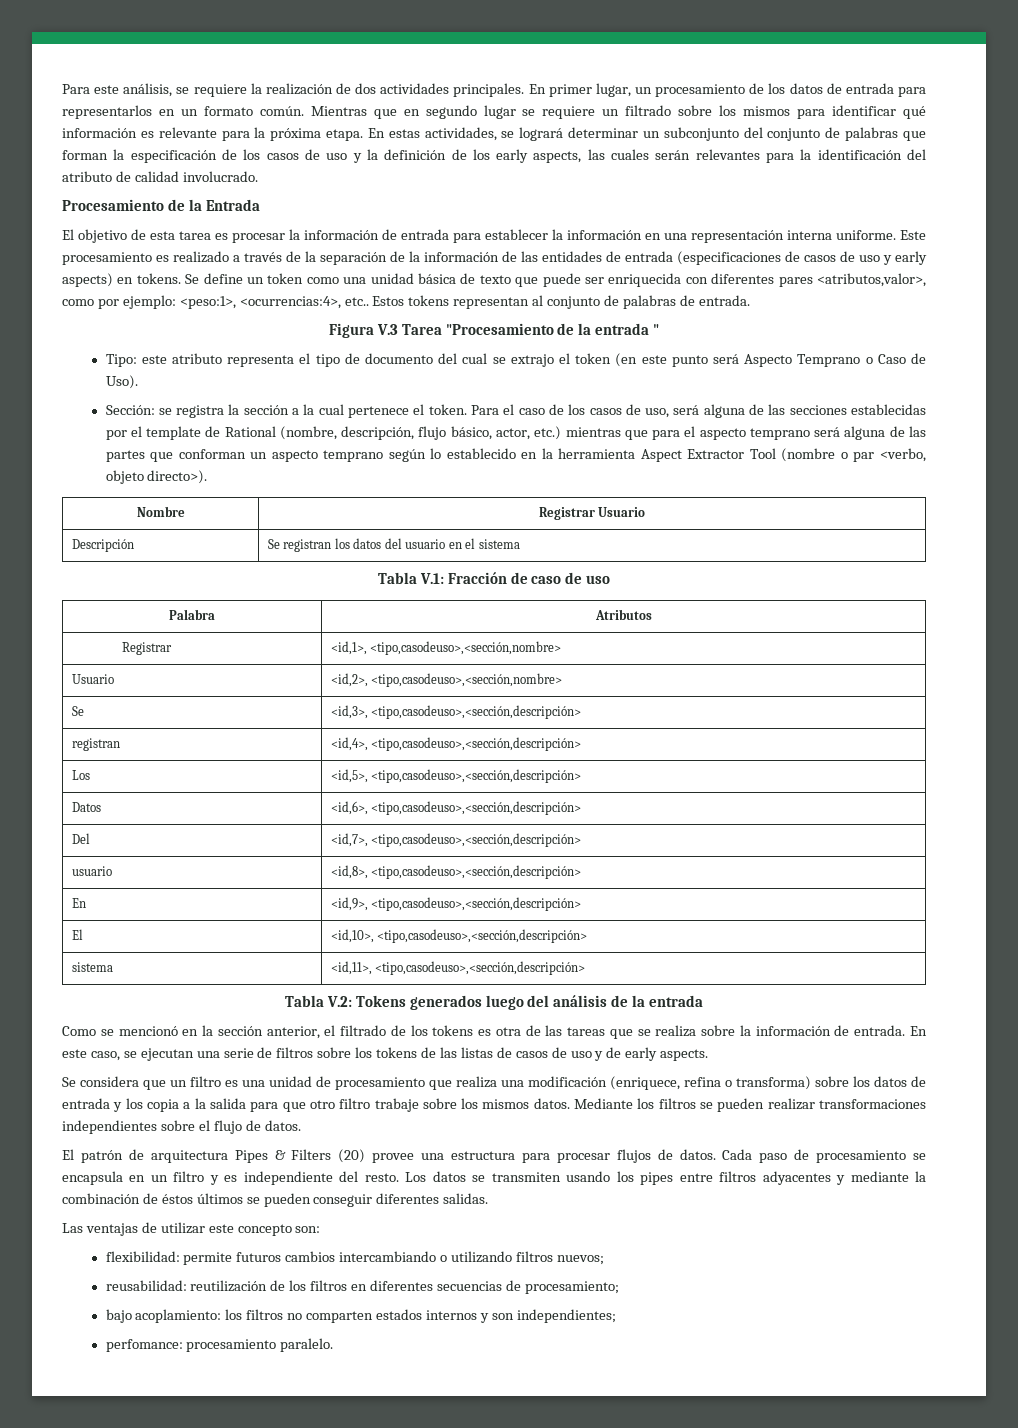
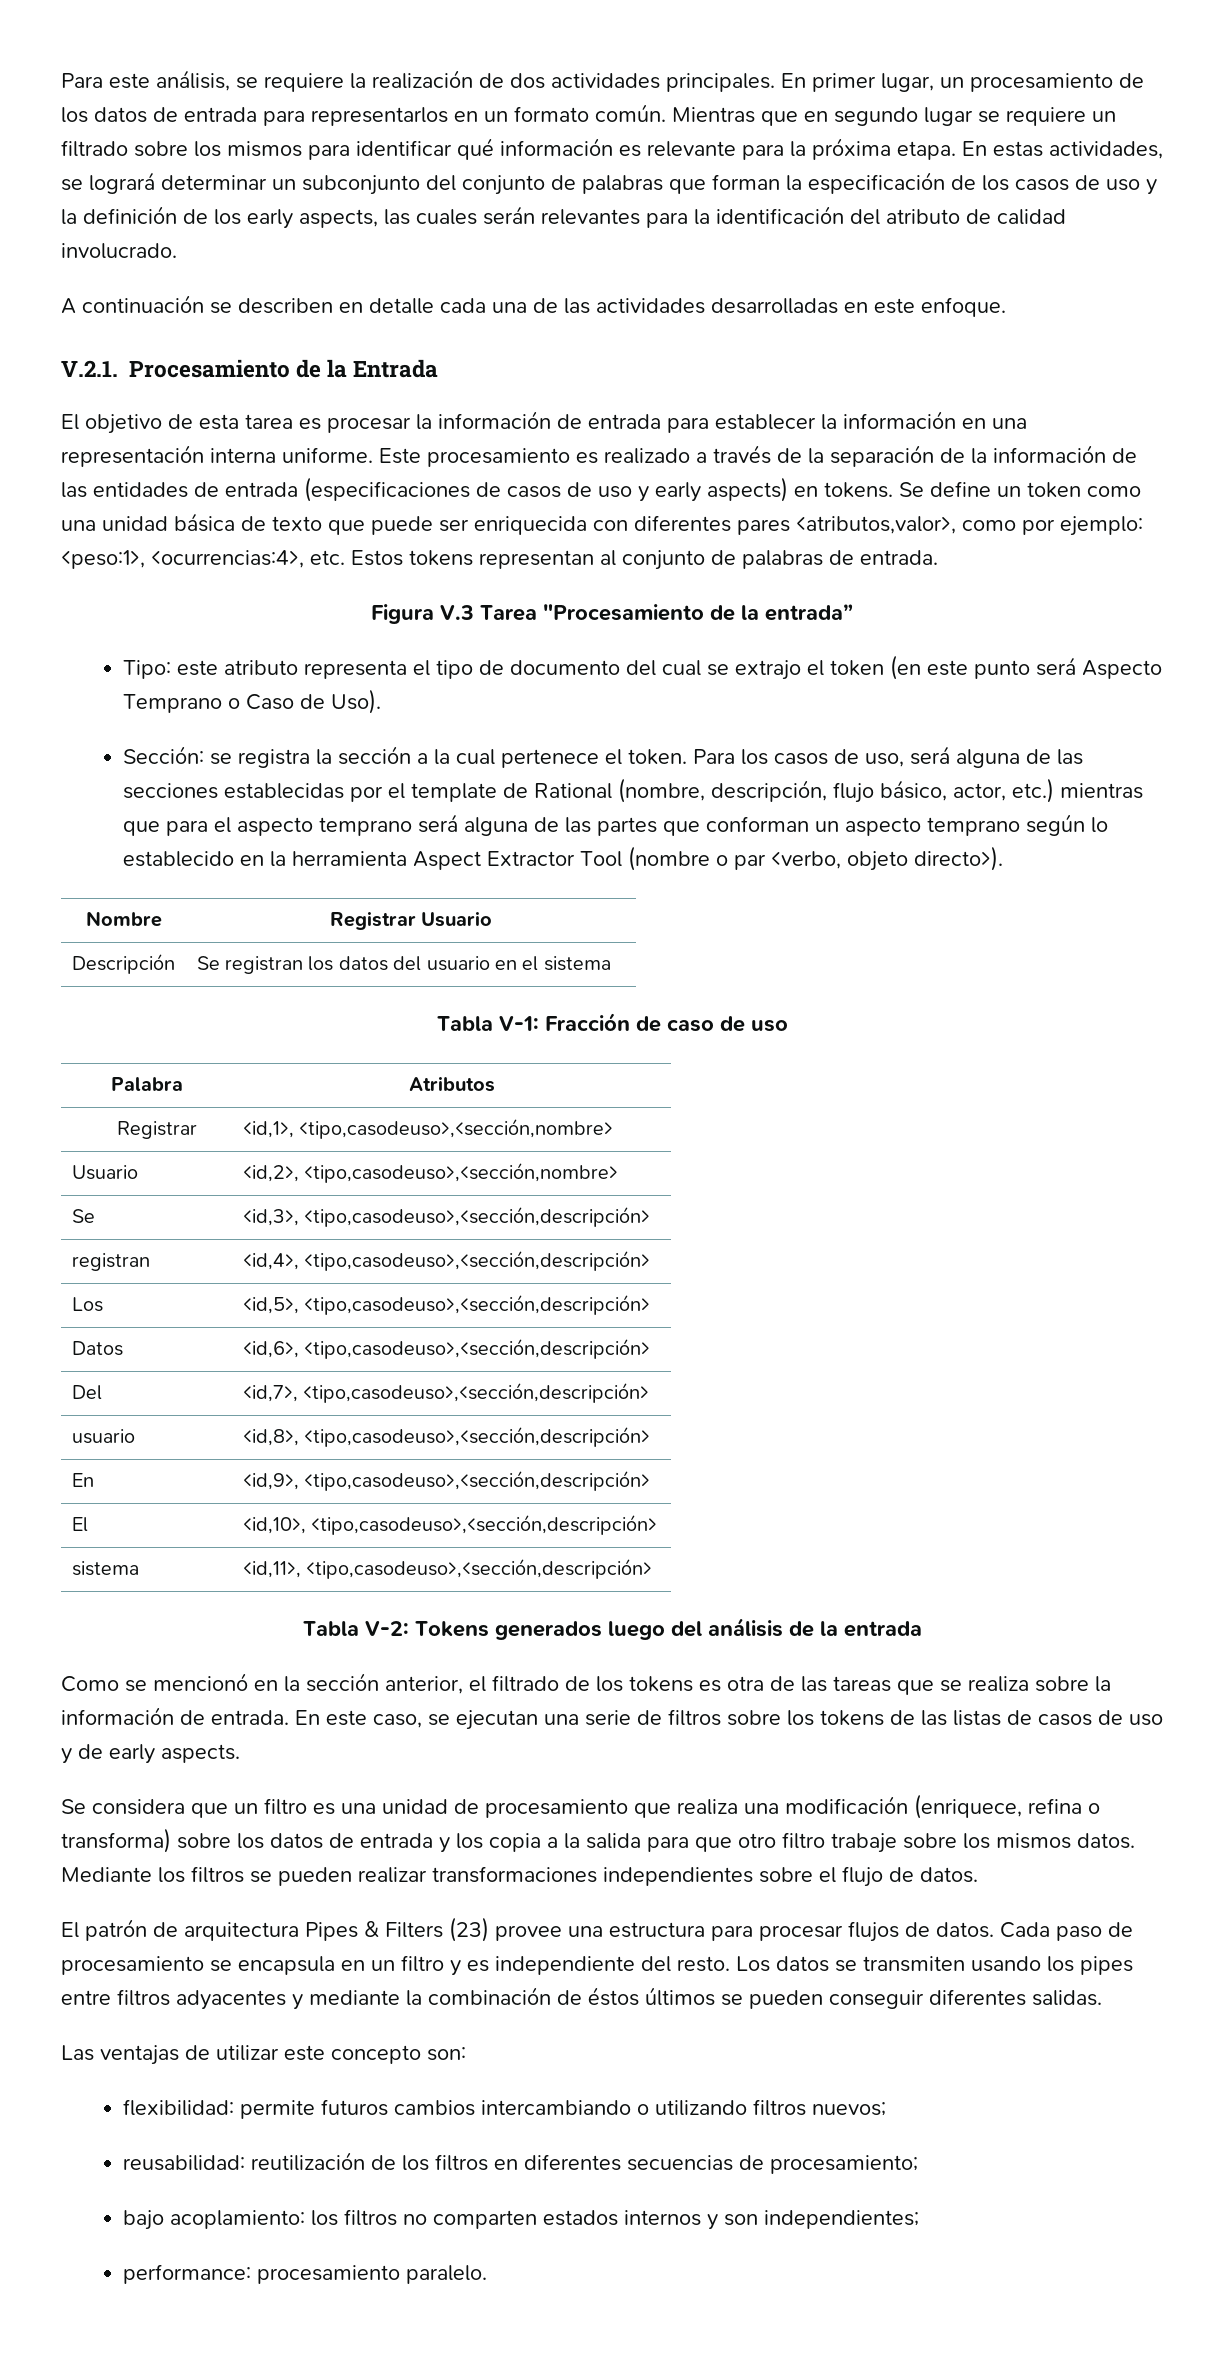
(258, 176) none -> [61,295,1006,317] [61,360,118,377] A continuación se describen en detalle cada una de las actividades desarrolladas en este enfoque. // V.2.1.
[344,297,369,306] etc.. -> [310,550,345,565] etc.
[595,323,660,335] entrada " -> [765,604,853,621] entrada”
[503,404,564,415] el caso de -> (736, 756) none
[419,573,444,584] V.1: -> [498,1016,539,1031] V-1:
[326,996,352,1007] V.2: -> [364,1621,409,1636] V-2:
[338,1149,366,1163] (20) -> [449,1917,489,1942] (23)
[105,1339,183,1352] perfomance: -> [123,2264,252,2284] performance:

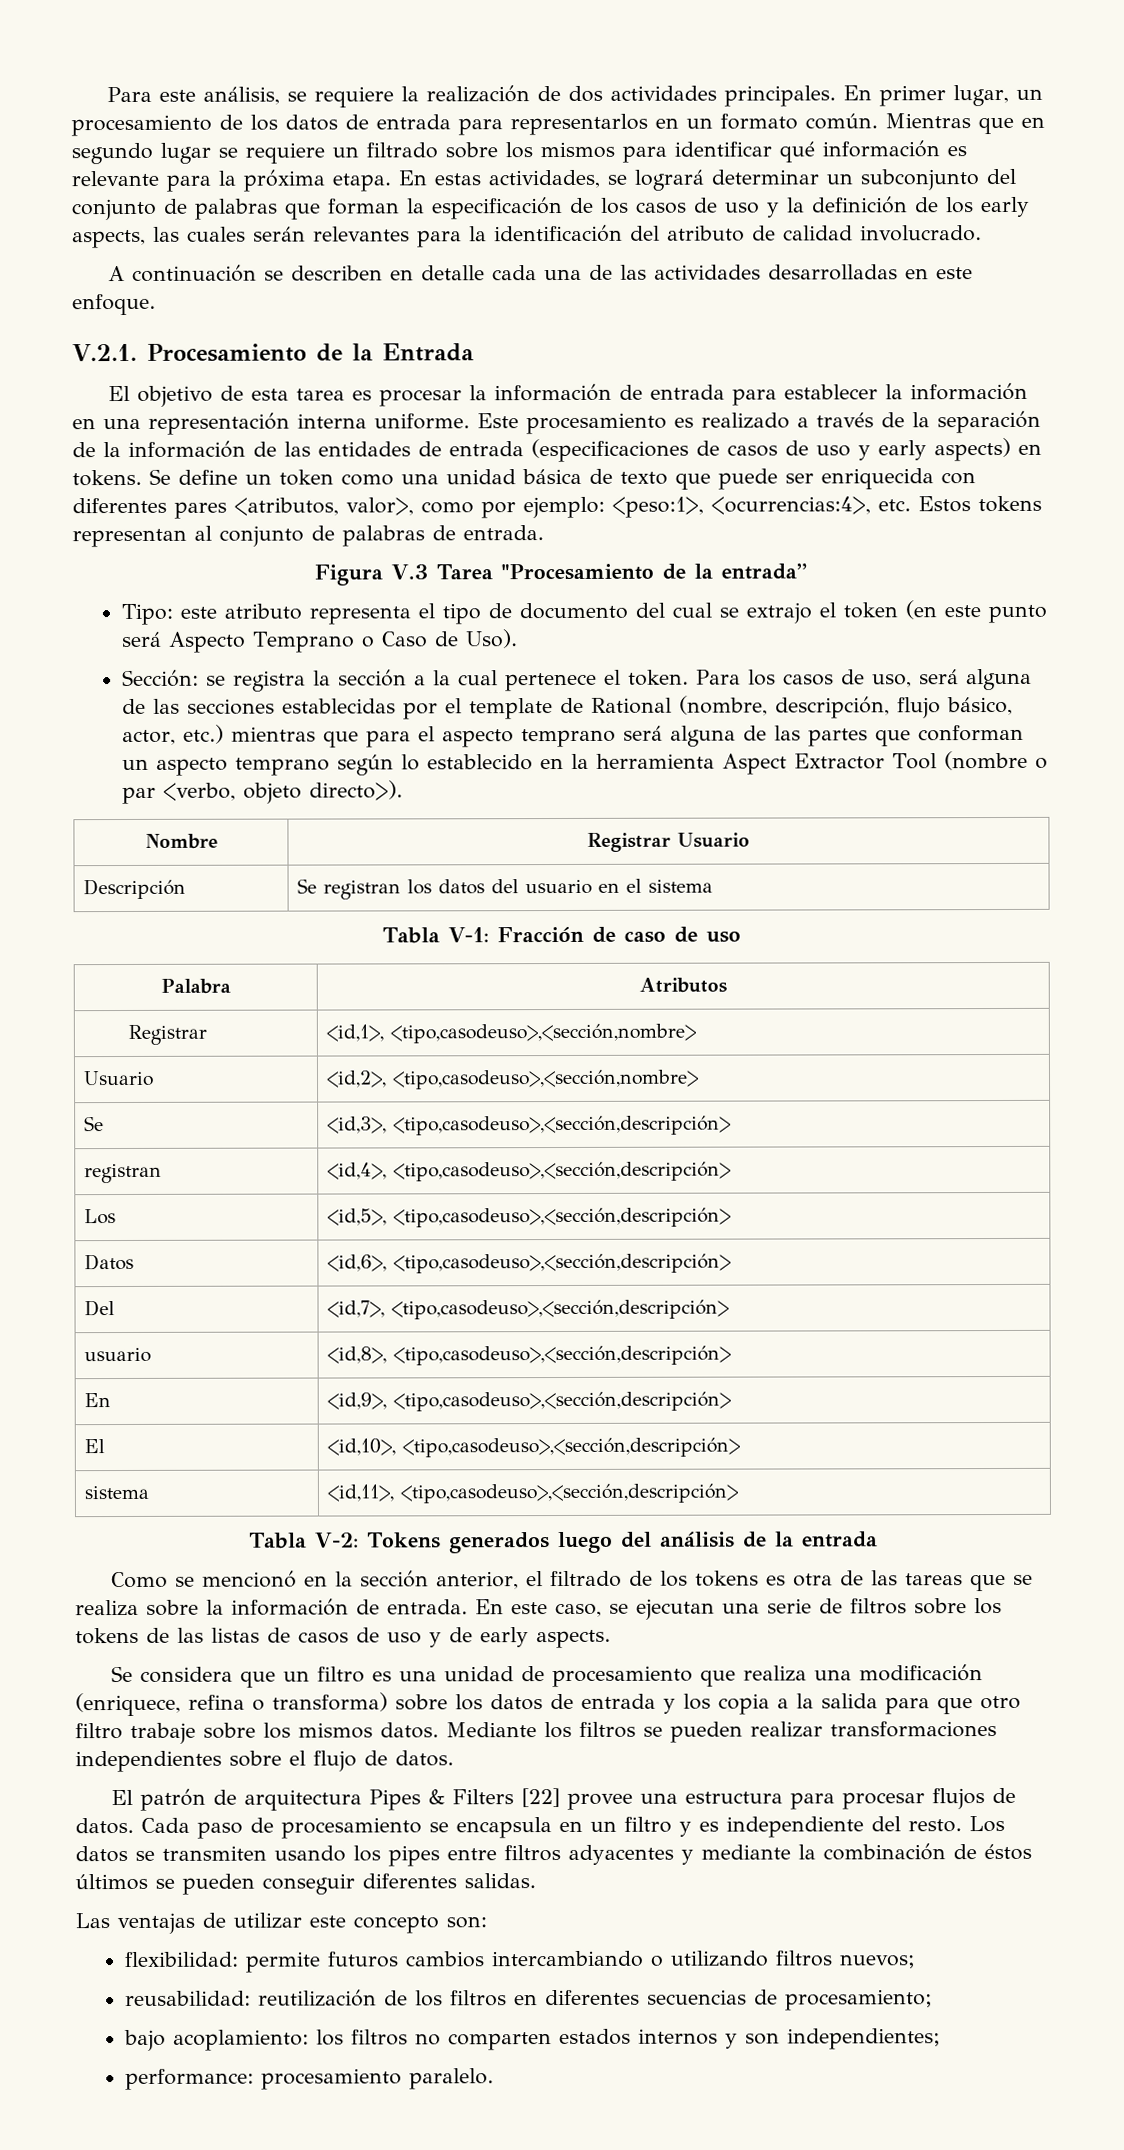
[796,516,956,534] <atributos,valor>, -> [234,497,414,516] <atributos, valor>,
[449,1917,489,1942] (23) -> [521,1788,561,1808] [22]

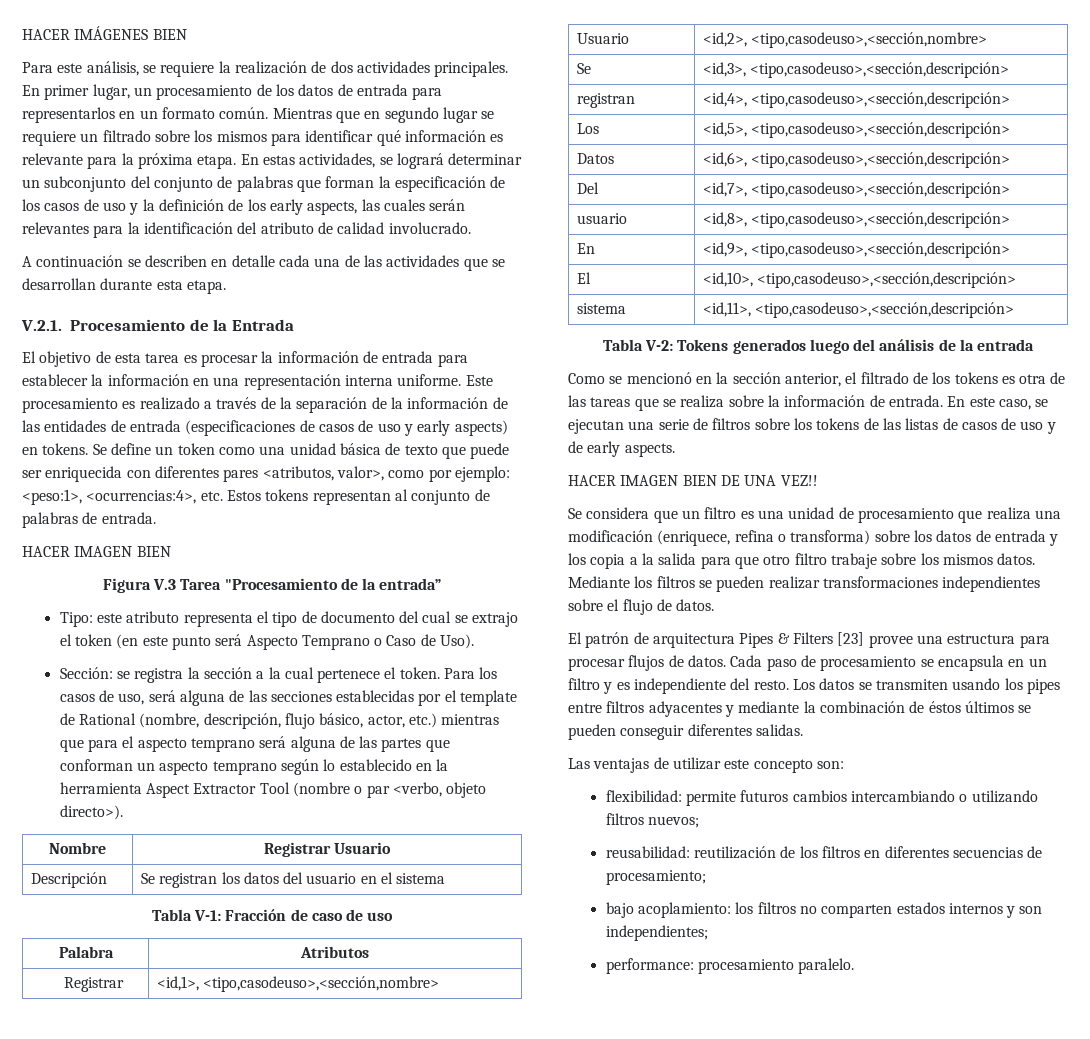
(107, 94) none -> [22,26,187,40] HACER IMÁGENES BIEN //
[768,264,974,281] [72,293,156,316] desarrolladas en este enfoque. -> [463,258,505,271] [22,278,226,294] que se desarrollan durante esta etapa.
(544, 533) none -> [22,546,171,557] // HACER IMAGEN BIEN
(611, 1639) none -> [568,475,818,486] // HACER IMAGEN BIEN DE UNA VEZ!!
[521,1788,561,1808] [22] -> [837,632,865,646] [23]

